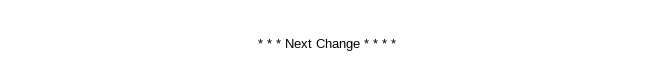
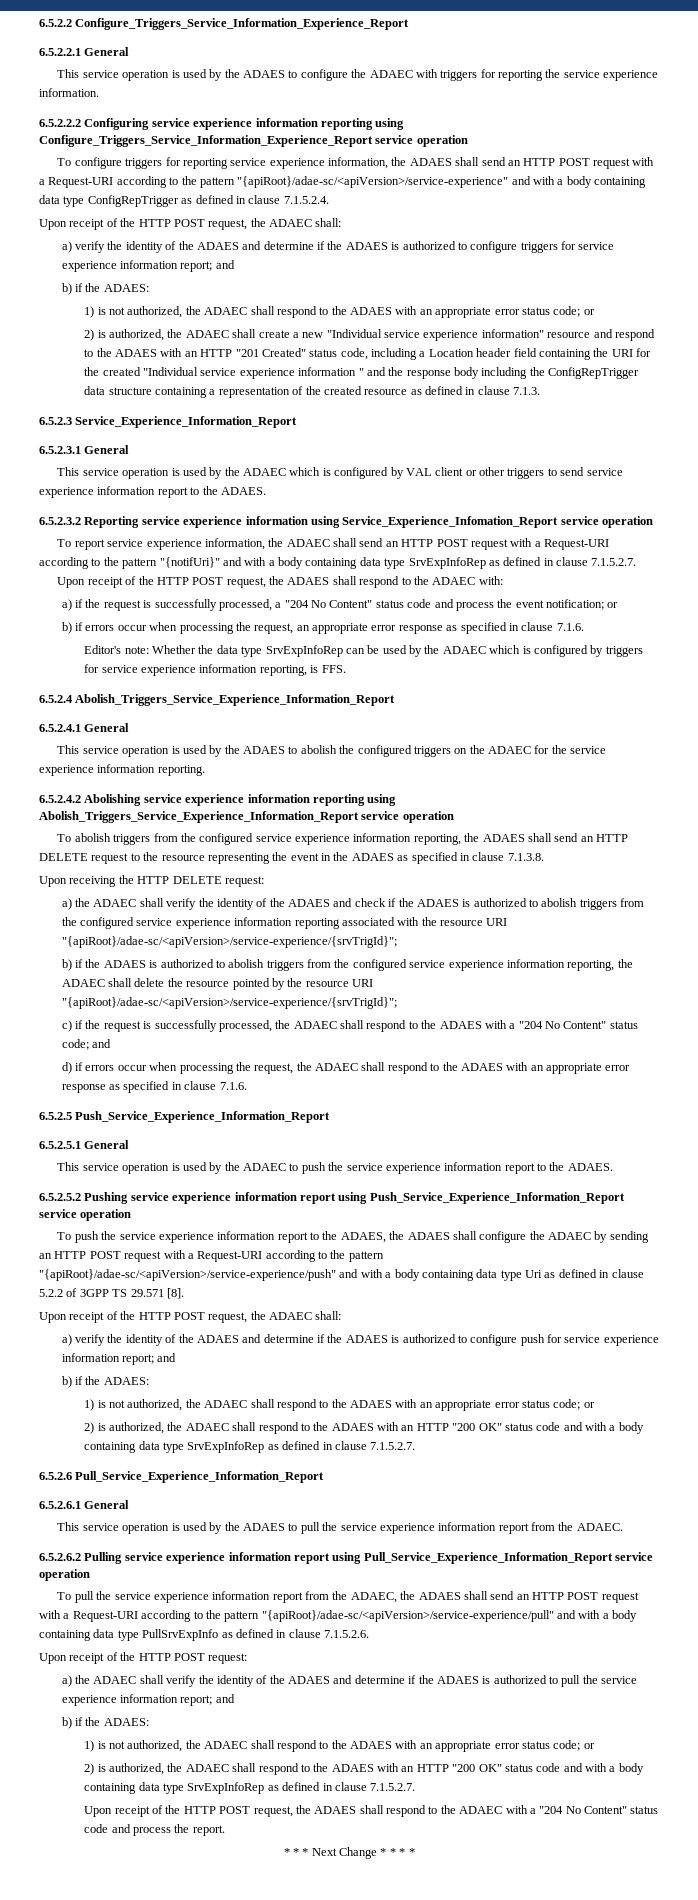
(258, 43) none -> [39,18,410,30] [39,47,130,56] [57,69,659,81] [39,88,99,97] [39,118,405,130] [39,135,468,147] [57,157,655,169] [39,176,647,188] [39,195,329,207] [39,218,342,230] [61,241,615,253] [61,260,235,272] [61,283,149,295] [84,306,595,318] [84,329,655,341] [84,348,652,360] [84,367,640,379] [84,386,541,398] [39,416,298,428] [39,445,130,454] [57,467,623,479] [39,486,266,498] [39,516,653,528] [57,538,610,550] [39,557,637,569] [57,576,503,588] [61,599,619,611] [61,622,584,634] [84,645,643,657] [84,664,346,676] [39,694,396,706] [39,723,130,732] [57,745,607,757] [39,764,205,776] [39,794,397,806] [39,811,454,823] [57,833,629,845] [39,852,544,864] [39,875,264,887] [61,898,645,910] [61,917,508,929] [61,936,397,948] [61,959,633,971] [61,978,374,990] [61,997,397,1009] [61,1020,638,1032] [61,1039,112,1050] [61,1062,631,1074] [61,1081,247,1093] [39,1111,331,1123] [39,1140,130,1149] [57,1162,613,1174] [39,1192,625,1204] [39,1209,132,1221] [57,1231,649,1243] [39,1250,384,1262] [39,1269,644,1281] [39,1288,184,1299] [39,1311,342,1323] [61,1334,659,1346] [61,1353,177,1365] [61,1376,149,1388] [84,1399,595,1411] [84,1422,644,1434] [84,1441,416,1453] [39,1471,325,1483] [39,1500,130,1509] [57,1522,623,1534] [39,1552,653,1564] [39,1569,90,1581] [57,1591,639,1603] [39,1610,638,1622] [39,1629,369,1641] [39,1652,248,1664] [61,1675,638,1687] [61,1694,235,1706] [61,1717,149,1729] [84,1740,595,1752] [84,1763,644,1775] [84,1782,416,1794] [84,1805,659,1817] [84,1824,225,1836] 6.5.2.2 Configure_Triggers_Service_Information_Experience_Report // 6.5.2.2.1 General // This service operation is used by the ADAES to configure the ADAEC with triggers for reporting the service experience information. // 6.5.2.2.2 Configuring service experience information reporting using Configure_Triggers_Service_Information_Experience_Report service operation // To configure triggers for reporting service experience information, the ADAES shall send an HTTP POST request with a Request-URI according to the pattern "{apiRoot}/adae-sc/<apiVersion>/service-experience" and with a body containing data type ConfigRepTrigger as defined in clause 7.1.5.2.4. // Upon receipt of the HTTP POST request, the ADAEC shall: // a) verify the identity of the ADAES and determine if the ADAES is authorized to configure triggers for service experience information report; and // b) if the ADAES: // 1) is not authorized, the ADAEC shall respond to the ADAES with an appropriate error status code; or // 2) is authorized, the ADAEC shall create a new "Individual service experience information" resource and respond to the ADAES with an HTTP "201 Created" status code, including a Location header field containing the URI for the created "Individual service experience information " and the response body including the ConfigRepTrigger data structure containing a representation of the created resource as defined in clause 7.1.3. // 6.5.2.3 Service_Experience_Information_Report // 6.5.2.3.1 General // This service operation is used by the ADAEC which is configured by VAL client or other triggers to send service experience information report to the ADAES. // 6.5.2.3.2 Reporting service experience information using Service_Experience_Infomation_Report service operation // To report service experience information, the ADAEC shall send an HTTP POST request with a Request-URI according to the pattern "{notifUri}" and with a body containing data type SrvExpInfoRep as defined in clause 7.1.5.2.7. // Upon receipt of the HTTP POST request, the ADAES shall respond to the ADAEC with: // a) if the request is successfully processed, a "204 No Content" status code and process the event notification; or // b) if errors occur when processing the request, an appropriate error response as specified in clause 7.1.6. // Editor's note: Whether the data type SrvExpInfoRep can be used by the ADAEC which is configured by triggers for service experience information reporting, is FFS. // 6.5.2.4 Abolish_Triggers_Service_Experience_Information_Report // 6.5.2.4.1 General // This service operation is used by the ADAES to abolish the configured triggers on the ADAEC for the service experience information reporting. // 6.5.2.4.2 Abolishing service experience information reporting using Abolish_Triggers_Service_Experience_Information_Report service operation // To abolish triggers from the configured service experience information reporting, the ADAES shall send an HTTP DELETE request to the resource representing the event in the ADAES as specified in clause 7.1.3.8. // Upon receiving the HTTP DELETE request: // a) the ADAEC shall verify the identity of the ADAES and check if the ADAES is authorized to abolish triggers from the configured service experience information reporting associated with the resource URI "{apiRoot}/adae-sc/<apiVersion>/service-experience/{srvTrigId}"; // b) if the ADAES is authorized to abolish triggers from the configured service experience information reporting, the ADAEC shall delete the resource pointed by the resource URI "{apiRoot}/adae-sc/<apiVersion>/service-experience/{srvTrigId}"; // c) if the request is successfully processed, the ADAEC shall respond to the ADAES with a "204 No Content" status code; and // d) if errors occur when processing the request, the ADAEC shall respond to the ADAES with an appropriate error response as specified in clause 7.1.6. // 6.5.2.5 Push_Service_Experience_Information_Report // 6.5.2.5.1 General // This service operation is used by the ADAEC to push the service experience information report to the ADAES. // 6.5.2.5.2 Pushing service experience information report using Push_Service_Experience_Information_Report service operation // To push the service experience information report to the ADAES, the ADAES shall configure the ADAEC by sending an HTTP POST request with a Request-URI according to the pattern "{apiRoot}/adae-sc/<apiVersion>/service-experience/push" and with a body containing data type Uri as defined in clause 5.2.2 of 3GPP TS 29.571 [8]. // Upon receipt of the HTTP POST request, the ADAEC shall: // a) verify the identity of the ADAES and determine if the ADAES is authorized to configure push for service experience information report; and // b) if the ADAES: // 1) is not authorized, the ADAEC shall respond to the ADAES with an appropriate error status code; or // 2) is authorized, the ADAEC shall respond to the ADAES with an HTTP "200 OK" status code and with a body containing data type SrvExpInfoRep as defined in clause 7.1.5.2.7. // 6.5.2.6 Pull_Service_Experience_Information_Report // 6.5.2.6.1 General // This service operation is used by the ADAES to pull the service experience information report from the ADAEC. // 6.5.2.6.2 Pulling service experience information report using Pull_Service_Experience_Information_Report service operation // To pull the service experience information report from the ADAEC, the ADAES shall send an HTTP POST request with a Request-URI according to the pattern "{apiRoot}/adae-sc/<apiVersion>/service-experience/pull" and with a body containing data type PullSrvExpInfo as defined in clause 7.1.5.2.6. // Upon receipt of the HTTP POST request: // a) the ADAEC shall verify the identity of the ADAES and determine if the ADAES is authorized to pull the service experience information report; and // b) if the ADAES: // 1) is not authorized, the ADAEC shall respond to the ADAES with an appropriate error status code; or // 2) is authorized, the ADAEC shall respond to the ADAES with an HTTP "200 OK" status code and with a body containing data type SrvExpInfoRep as defined in clause 7.1.5.2.7. // Upon receipt of the HTTP POST request, the ADAES shall respond to the ADAEC with a "204 No Content" status code and process the report. //

